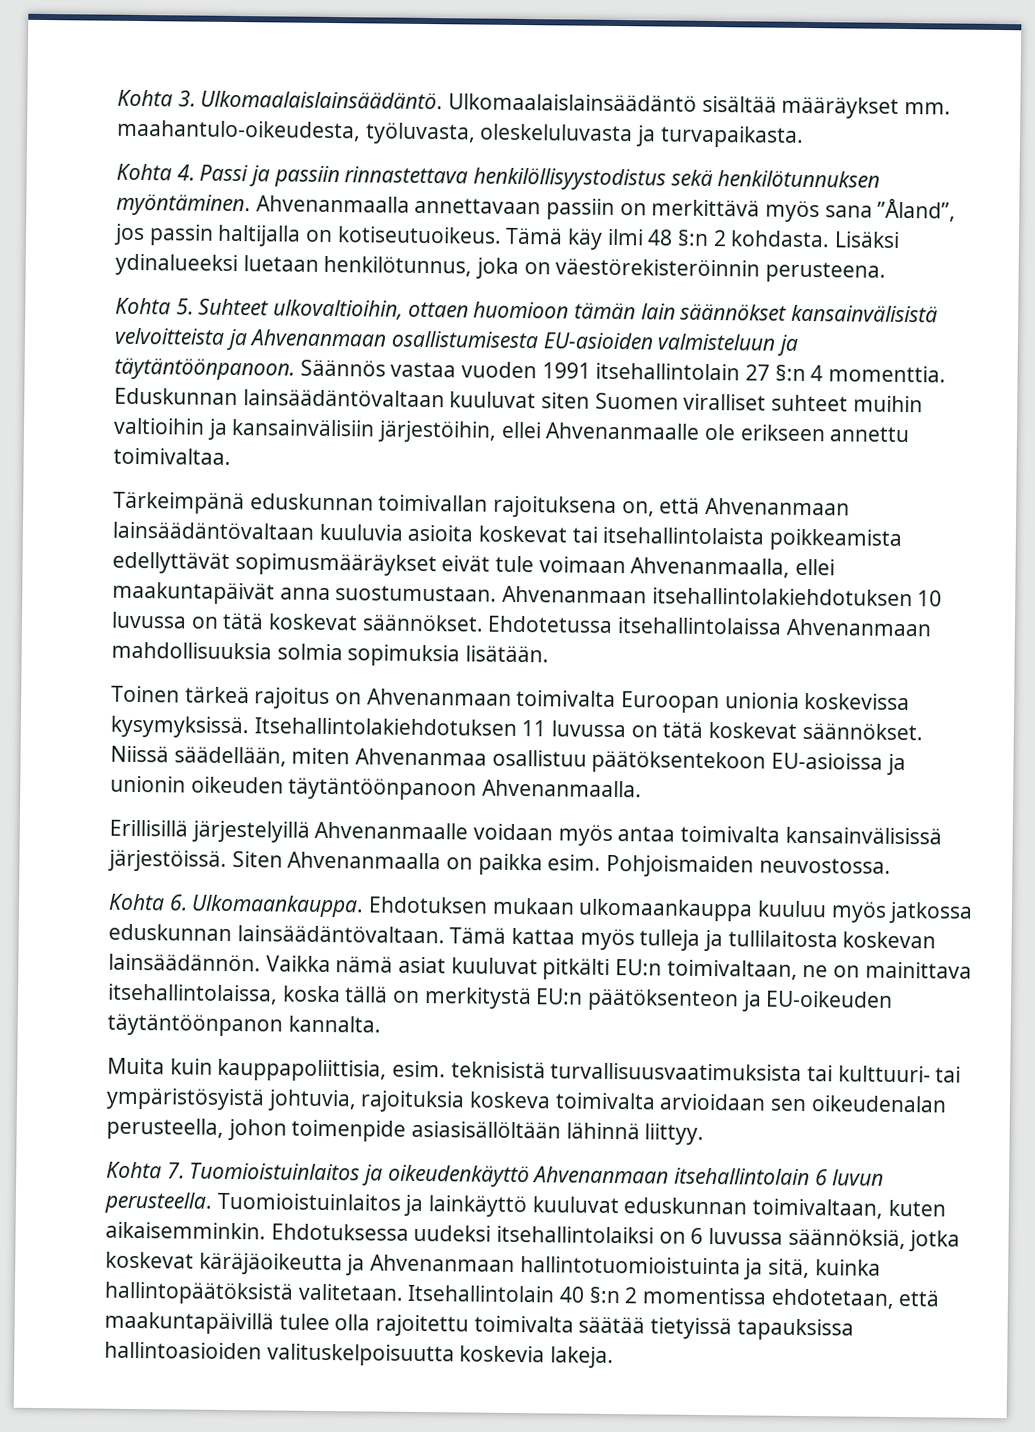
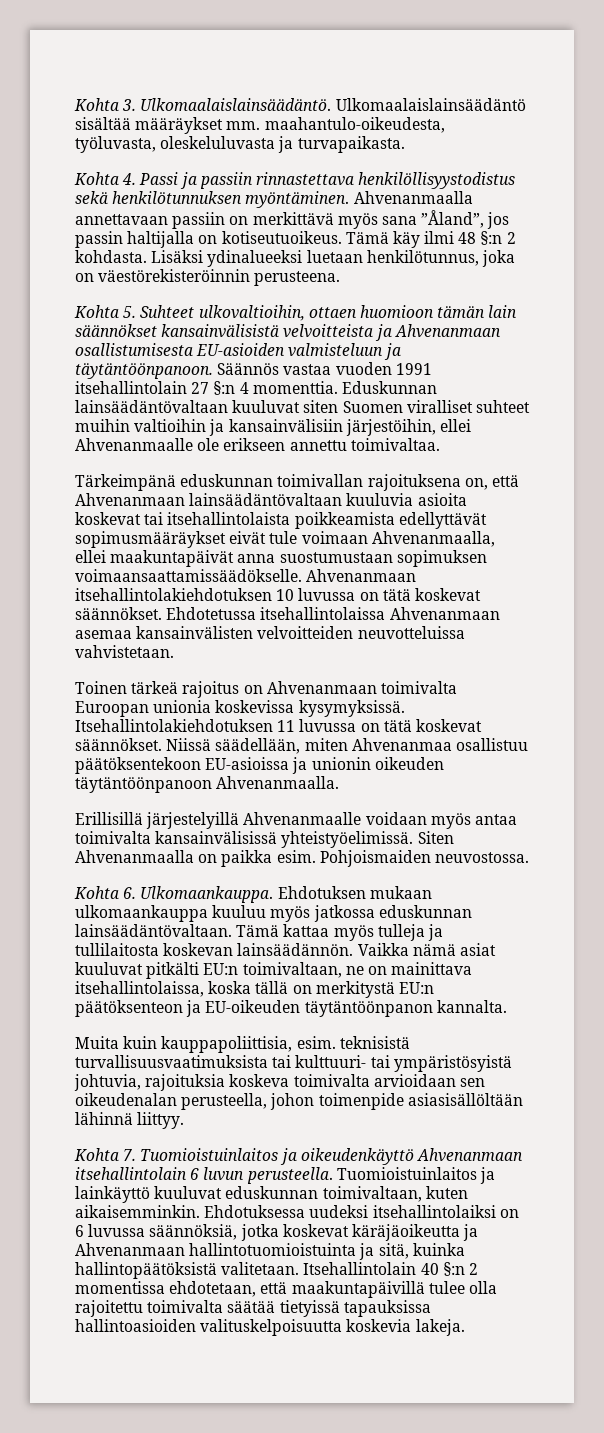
[335,585,498,602] suostumustaan. -> [279,550,487,567] [75,569,302,582] suostumustaan sopimuksen voimaansaattamissäädökselle.
[111,641,550,667] mahdollisuuksia solmia sopimuksia lisätään. -> [75,626,465,639] [75,645,174,658] asemaa kansainvälisten velvoitteiden neuvotteluissa vahvistetaan.
[107,849,227,872] järjestöissä. -> [281,831,414,848] yhteistyöelimissä.

